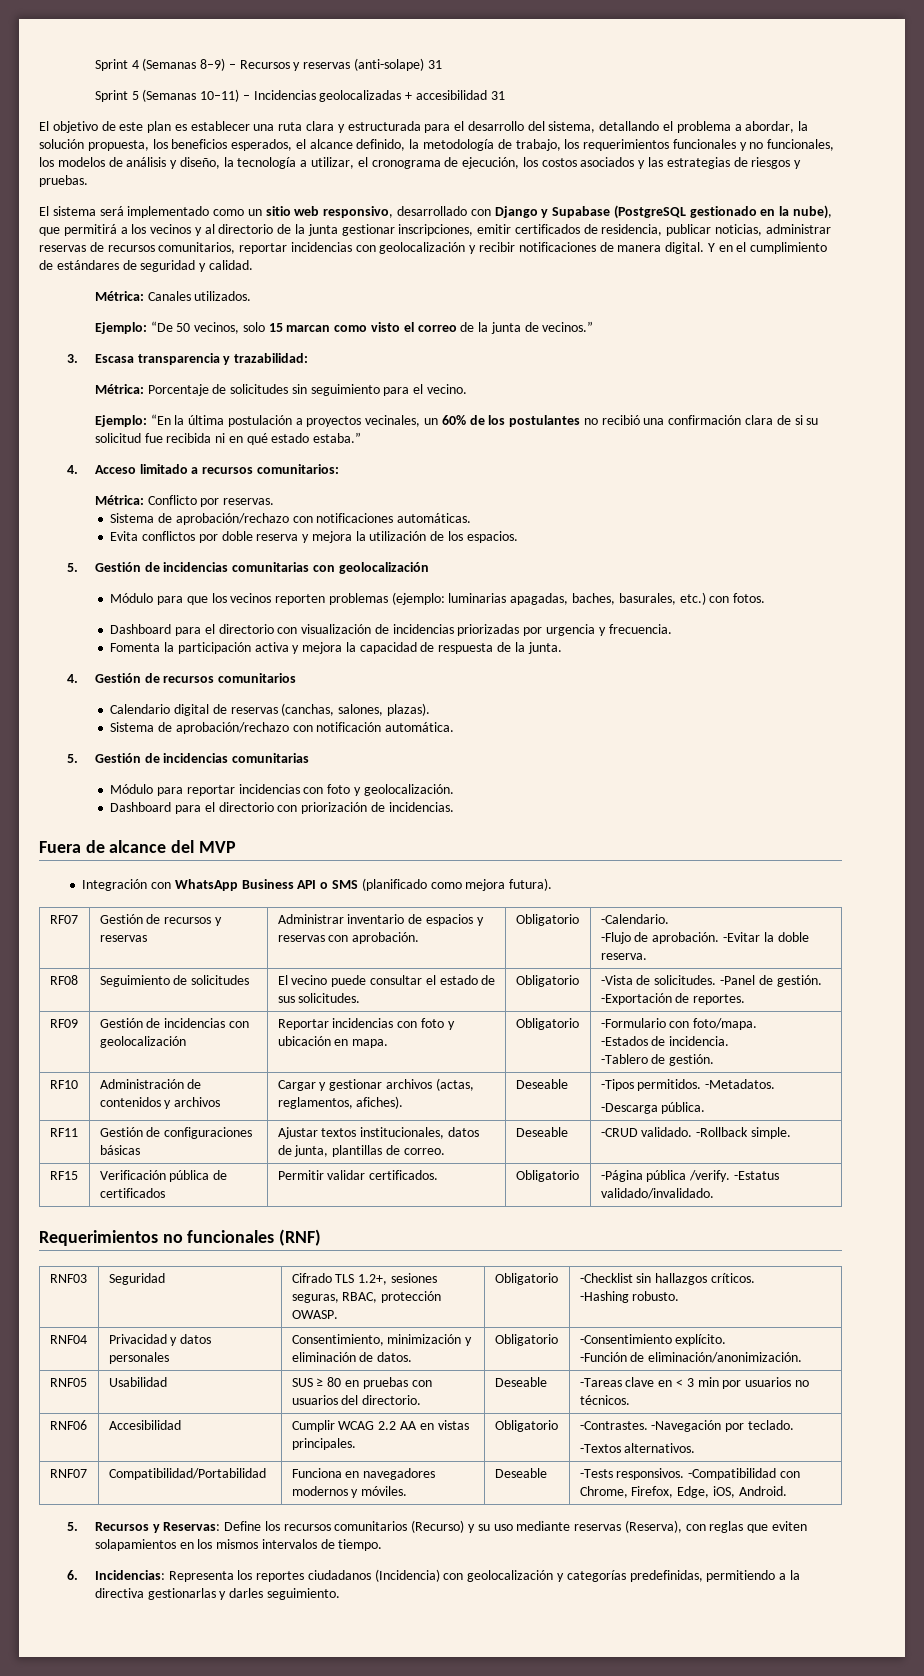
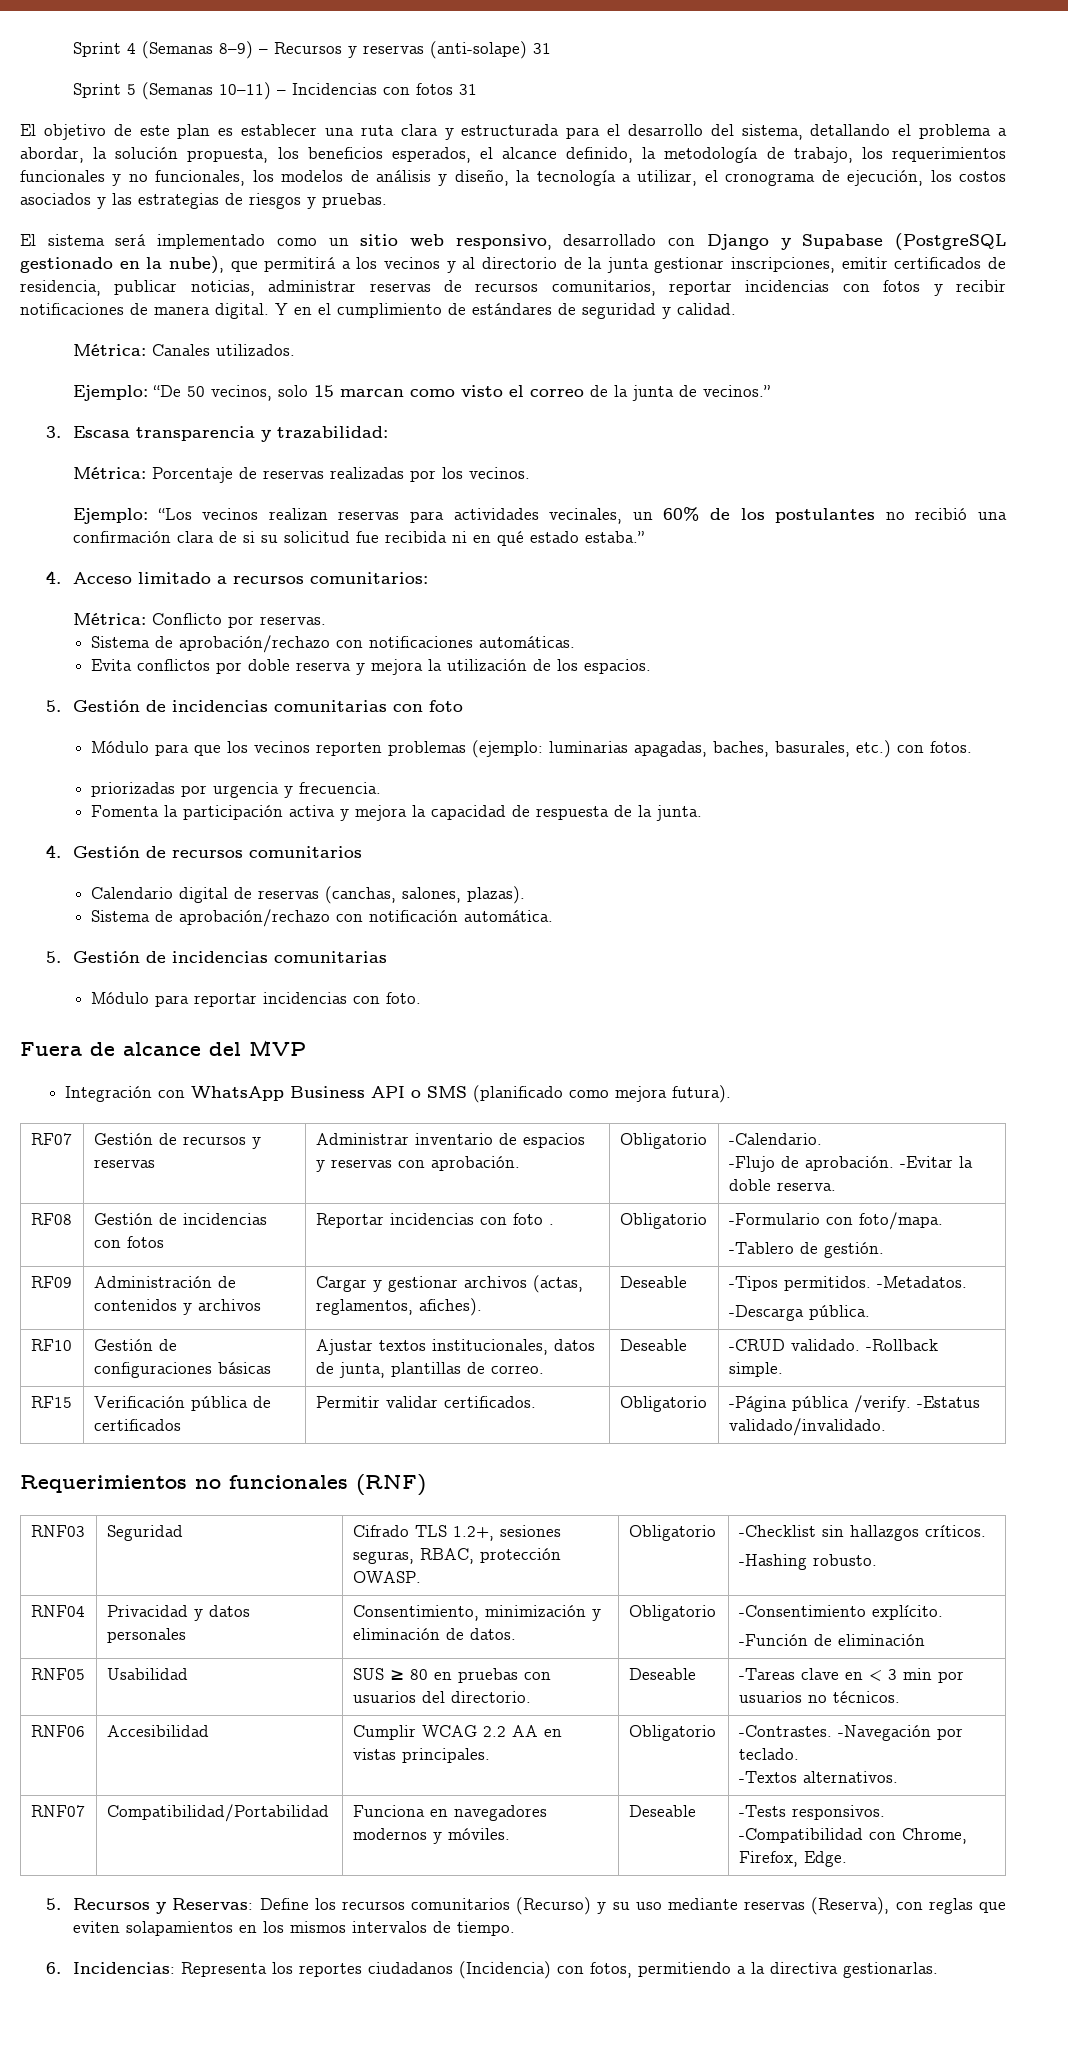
[319,90,488,102] geolocalizadas + accesibilidad -> [382,83,453,95] con fotos
[379,242,466,254] geolocalización -> [883,280,921,292] fotos
[230,384,468,396] [94,414,362,427] solicitudes sin seguimiento para el vecino. // Ejemplo: “En la última postulación a proyectos -> [262,467,530,482] [72,508,539,524] reservas realizadas por los vecinos. // Ejemplo: “Los vecinos realizan reservas para actividades
[338,562,429,574] geolocalización -> [428,700,463,712] foto
[110,624,454,636] Dashboard para el directorio con visualización de incidencias -> (973, 747) none
[327,784,454,796] [110,802,454,814] foto y geolocalización. // Dashboard para el directorio con priorización de incidencias. -> [386,992,422,1004] foto.
[99,975,250,987] [277,975,496,987] [277,993,361,1003] [515,975,579,987] [600,975,822,987] [600,993,746,1005] [49,1019,78,1028] | Seguimiento de solicitudes | El vecino puede consultar el estado de sus solicitudes. | Obligatorio | -Vista de solicitudes. -Panel de gestión. -Exportación de reportes. // RF09 -> (72, 1219) none
[99,1036,186,1048] geolocalización -> [126,1236,164,1248] fotos
[447,1021,455,1030] [277,1036,389,1048] y ubicación en mapa. -> [548,1224,554,1225] .
[600,1036,730,1046] // -Estados de incidencia. -> (943, 1221) none
[49,1080,78,1089] RF10 -> [30,1276,72,1288] RF09
[49,1128,78,1137] RF11 -> [30,1339,72,1351] RF10
[648,1352,803,1363] eliminación/anonimización. -> [837,1634,925,1646] eliminación
[677,1486,787,1498] Edge, iOS, Android. -> [803,1851,847,1867] Edge.
[467,1570,800,1582] [94,1588,340,1600] geolocalización y categorías predefinidas, permitiendo a la directiva gestionarlas y darles seguimiento. -> [589,1962,938,1978] fotos, permitiendo a la directiva gestionarlas.

